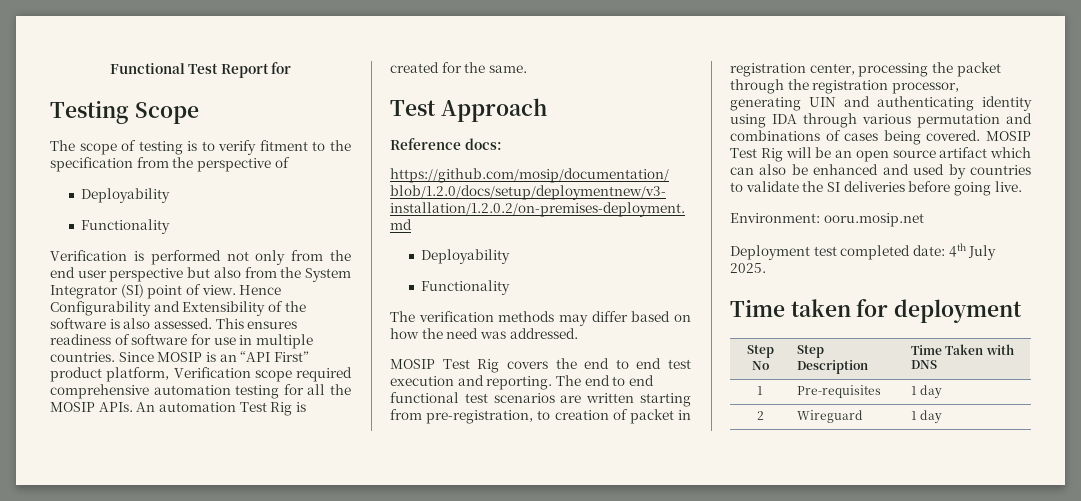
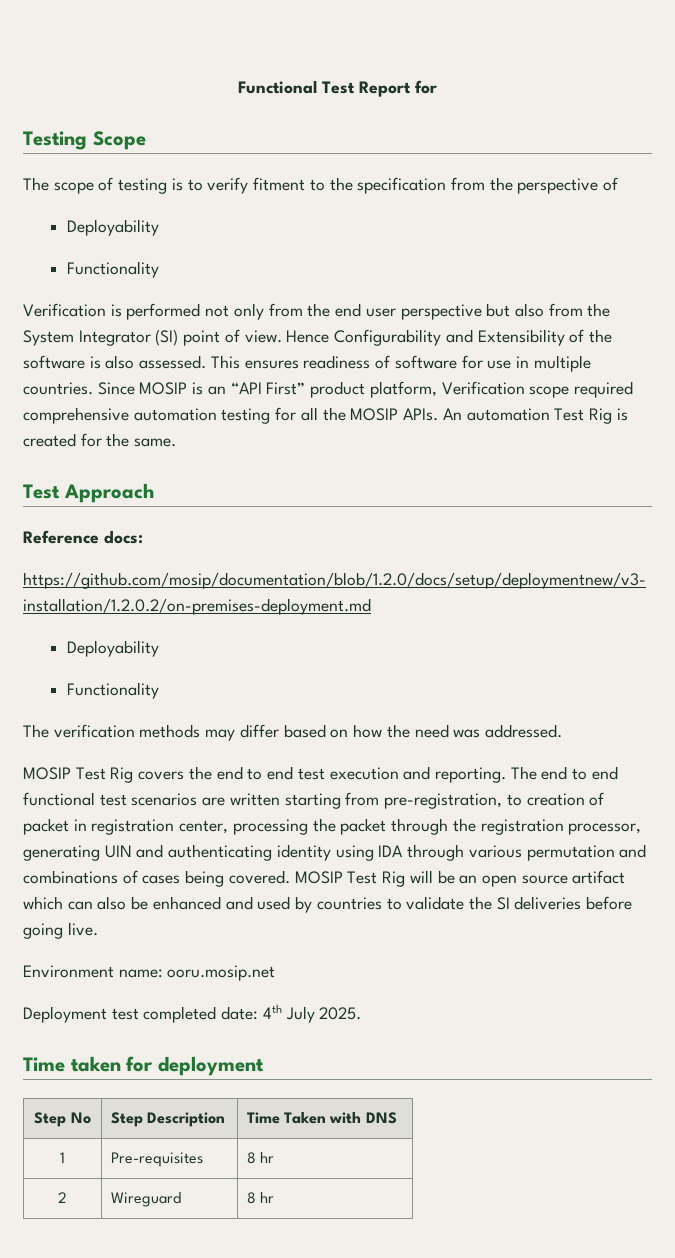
[730,213,820,223] Environment: -> [23,965,163,978] Environment name:
[911,385,943,399] 1 day -> [246,1152,275,1164] 8 hr
[911,410,943,424] 1 day -> [246,1192,275,1204] 8 hr

